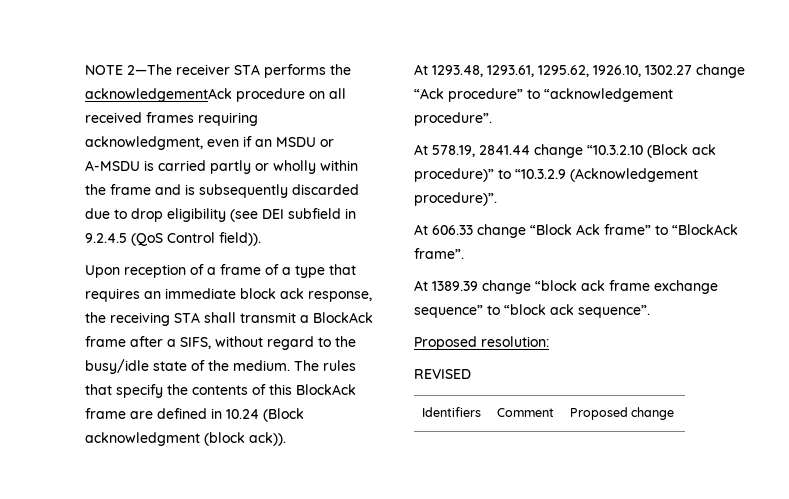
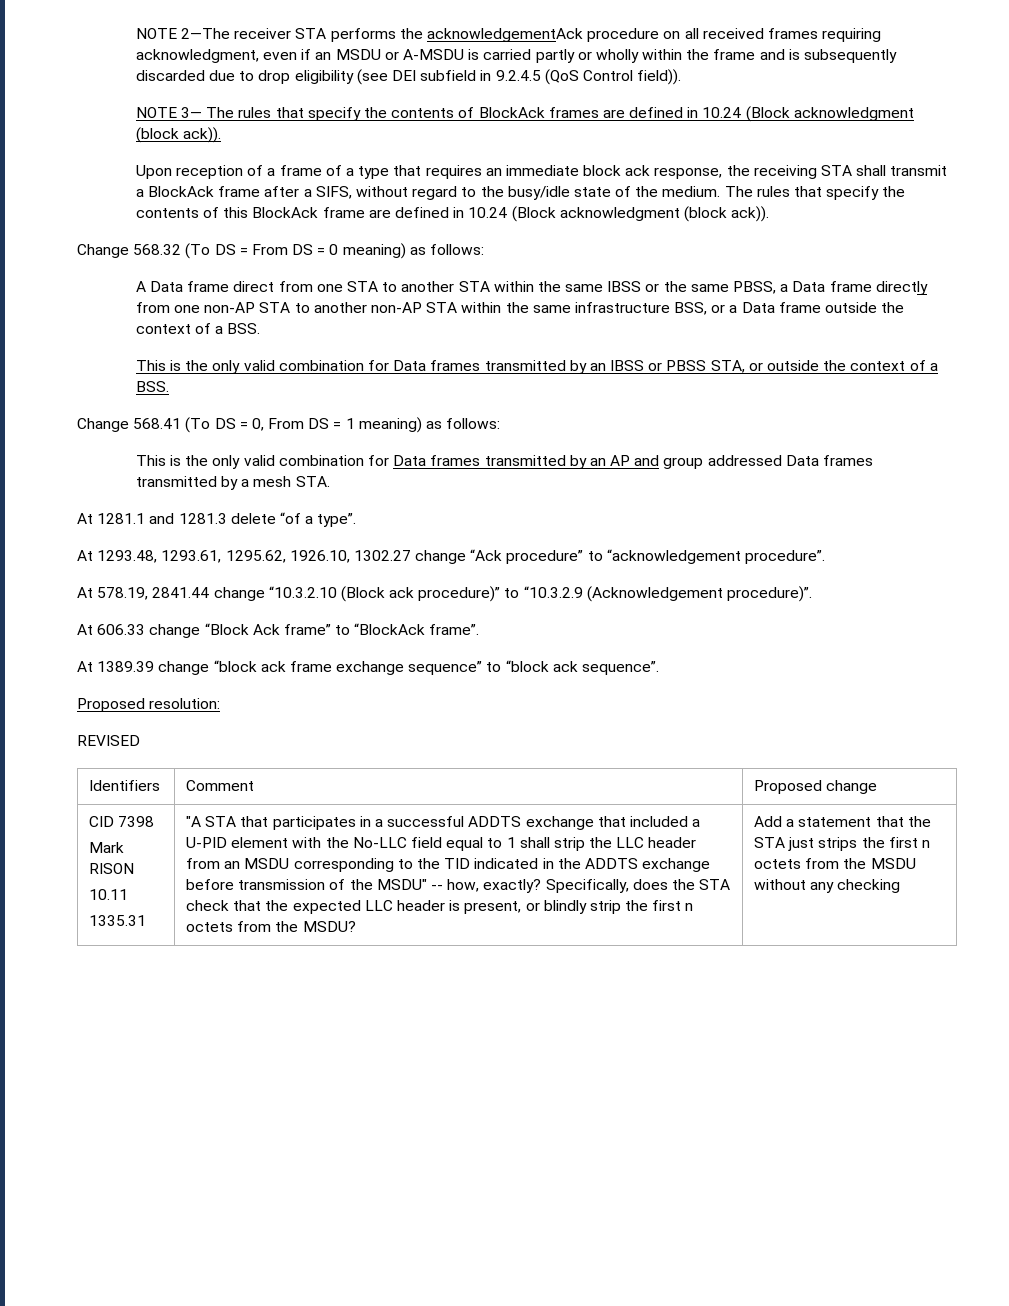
(261, 239) none -> [135,106,914,122] [135,127,222,143] // NOTE 3— The rules that specify the contents of BlockAck frames are defined in 10.24 (Block acknowledgment (block ack)).
(286, 439) none -> [77,243,485,259] [135,281,928,295] [135,302,905,315] [135,323,261,334] [135,360,938,374] [135,381,169,392] [77,417,501,433] [135,455,874,469] [135,476,330,490] [77,512,357,527] // Change 568.32 (To DS = From DS = 0 meaning) as follows: // A Data frame direct from one STA to another STA within the same IBSS or the same PBSS, a Data frame directly from one non-AP STA to another non-AP STA within the same infrastructure BSS, or a Data frame outside the context of a BSS. // This is the only valid combination for Data frames transmitted by an IBSS or PBSS STA, or outside the context of a BSS. // Change 568.41 (To DS = 0, From DS = 1 meaning) as follows: // This is the only valid combination for Data frames transmitted by an AP and group addressed Data frames transmitted by a mesh STA. // At 1281.1 and 1281.3 delete “of a type”.
(675, 413) none -> [89,816,155,827] [89,842,125,853] [89,863,135,874] [89,889,129,900] [89,915,147,926] [186,816,701,830] [186,837,697,851] [186,858,711,872] [186,879,731,893] [186,900,694,914] [186,921,356,932] [754,816,931,827] [754,837,930,851] [754,858,916,869] [754,879,901,893] // CID 7398 // Mark RISON // 10.11 // 1335.31 | "A STA that participates in a successful ADDTS exchange that included a U-PID element with the No-LLC field equal to 1 shall strip the LLC header from an MSDU corresponding to the TID indicated in the ADDTS exchange before transmission of the MSDU" -- how, exactly? Specifically, does the STA check that the expected LLC header is present, or blindly strip the first n octets from the MSDU? | Add a statement that the STA just strips the first n octets from the MSDU without any checking

